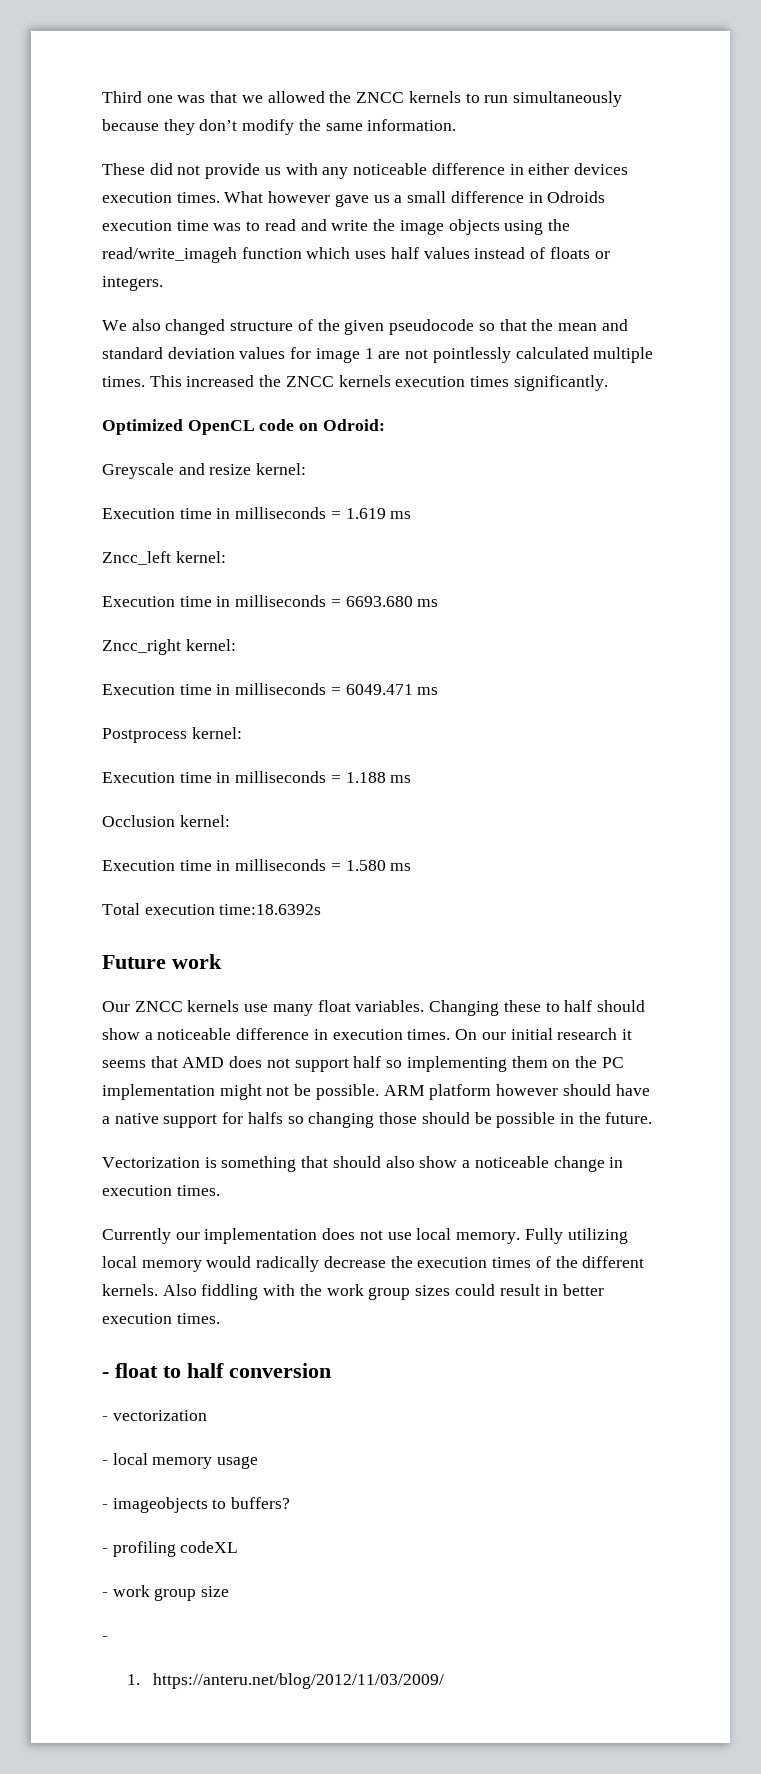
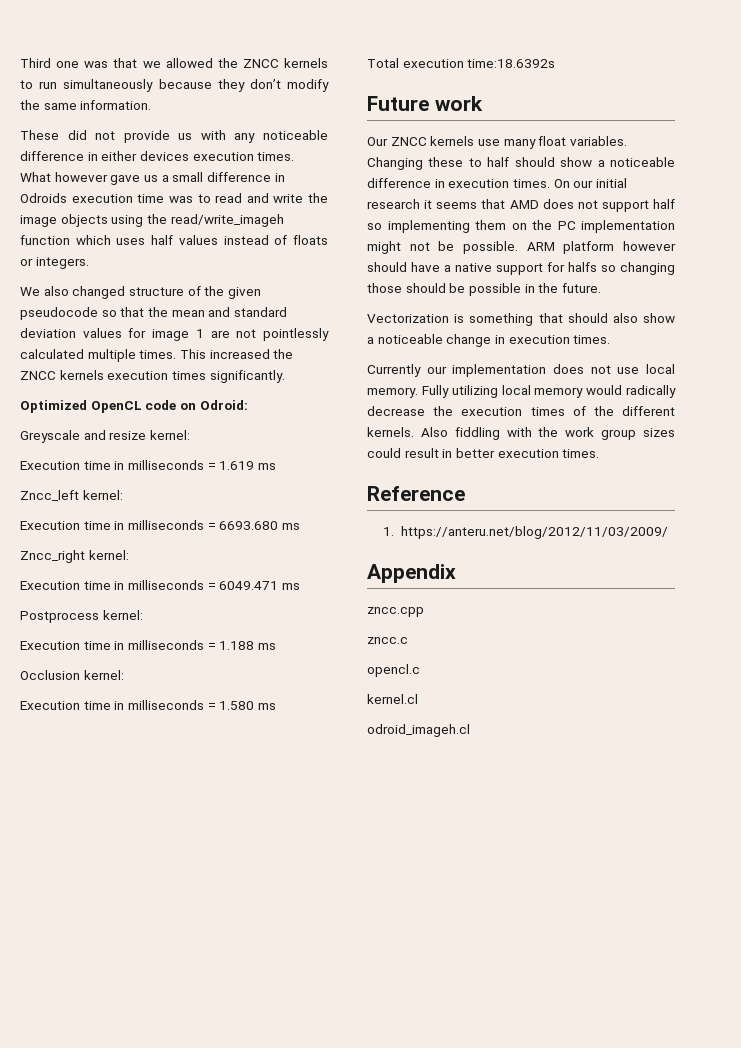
[102,1363,331,1378] [102,1410,207,1421] [102,1453,259,1469] [102,1497,291,1513] [102,1541,239,1557] [102,1585,230,1601] [102,1636,108,1641] [127,1673,444,1689] - float to half conversion // - vectorization // - local memory usage // - imageobjects to buffers? // - profiling codeXL // - work group size // - // 1. https://anteru.net/blog/2012/11/03/2009/ -> [367,486,465,501] [383,526,668,539] [367,564,456,583] [367,607,424,617] [367,637,408,644] [367,664,420,677] [367,694,418,704] [367,724,470,737] Reference // 1. https://anteru.net/blog/2012/11/03/2009/ // Appendix // zncc.cpp // zncc.c // opencl.c // kernel.cl // odroid_imageh.cl

